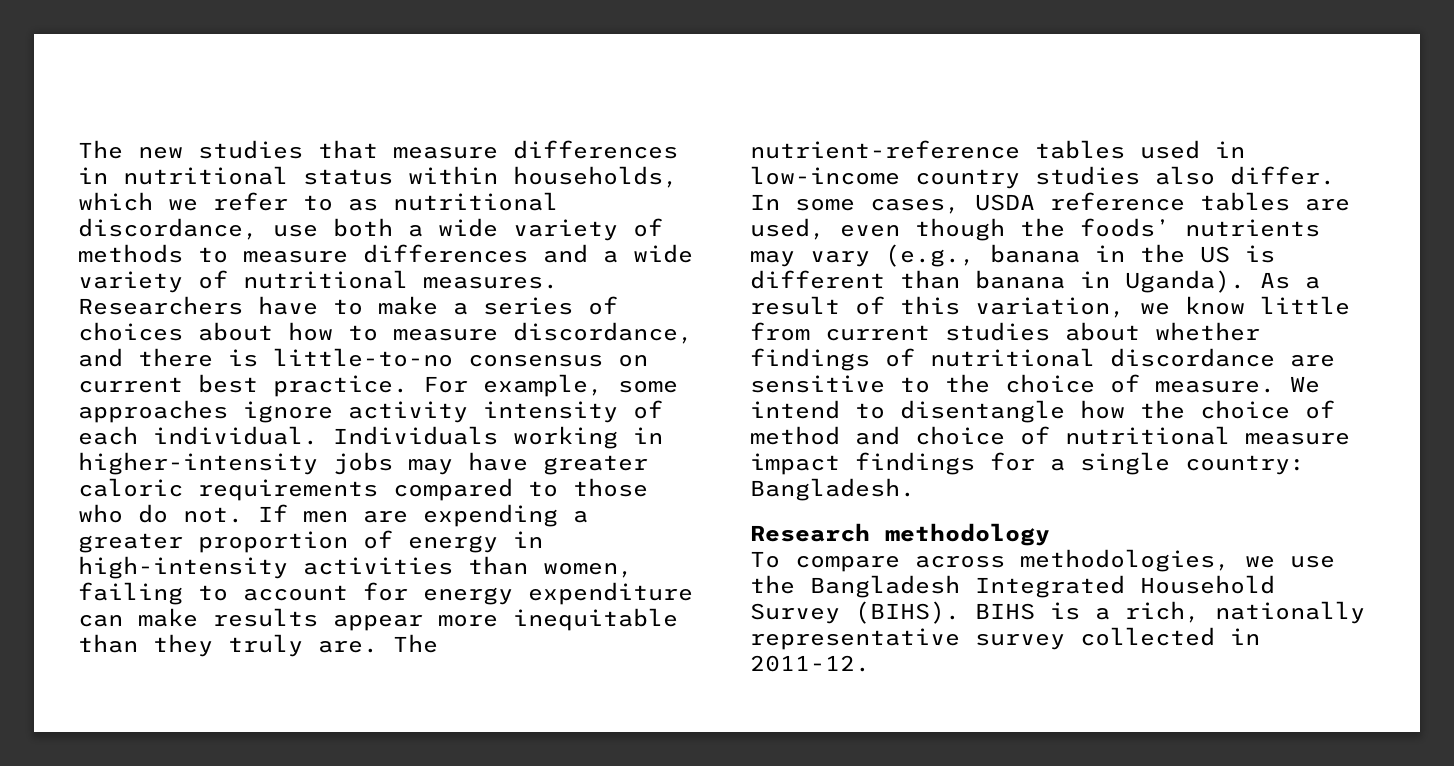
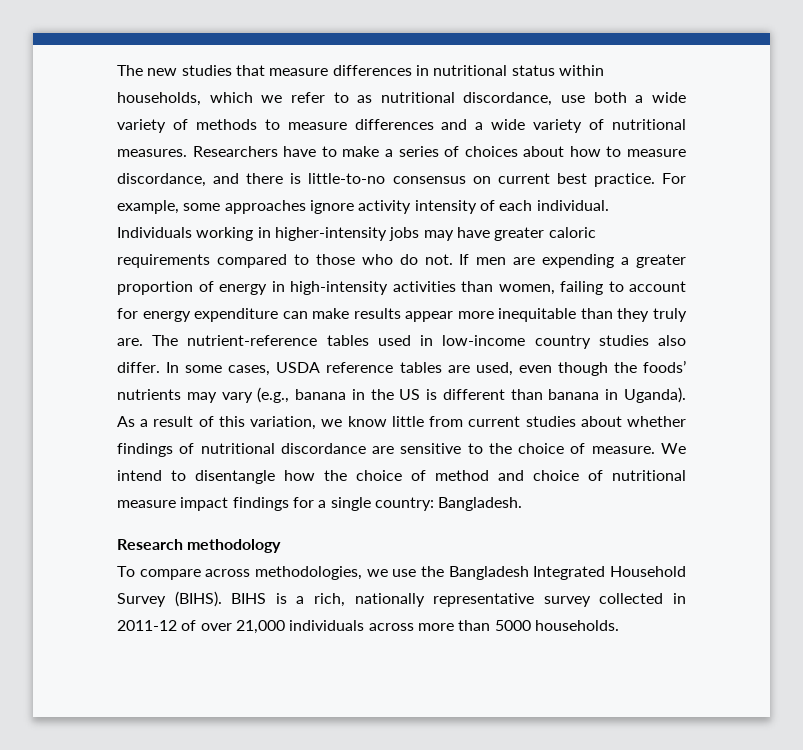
[750,655,870,672] 2011-12. -> [117,620,619,634] 2011-12 of over 21,000 individuals across more than 5000 households.

